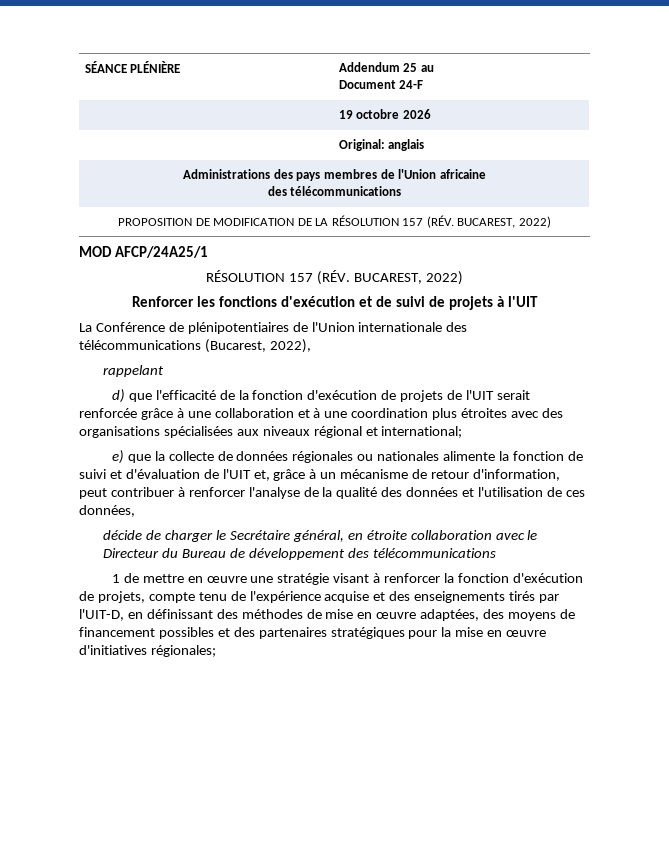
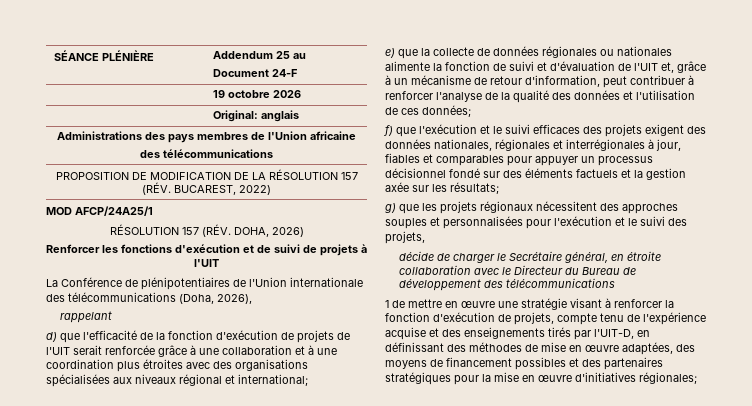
[353,271,463,285] BUCAREST, 2022) -> [233,227,304,237] DOHA, 2026)
[204,339,311,353] (Bucarest, 2022), -> [179,294,252,304] (Doha, 2026),
[79,505,135,517] données, -> [422,105,471,117] [384,124,706,137] [385,139,681,151] [385,153,653,166] [385,168,686,180] [385,182,499,194] [385,201,678,214] [385,216,687,229] [385,231,425,244] données; // f) que l'exécution et le suivi efficaces des projets exigent des données nationales, régionales et interrégionales à jour, fiables et comparables pour appuyer un processus décisionnel fondé sur des éléments factuels et la gestion axée sur les résultats; // g) que les projets régionaux nécessitent des approches souples et personnalisées pour l'exécution et le suivi des projets,

